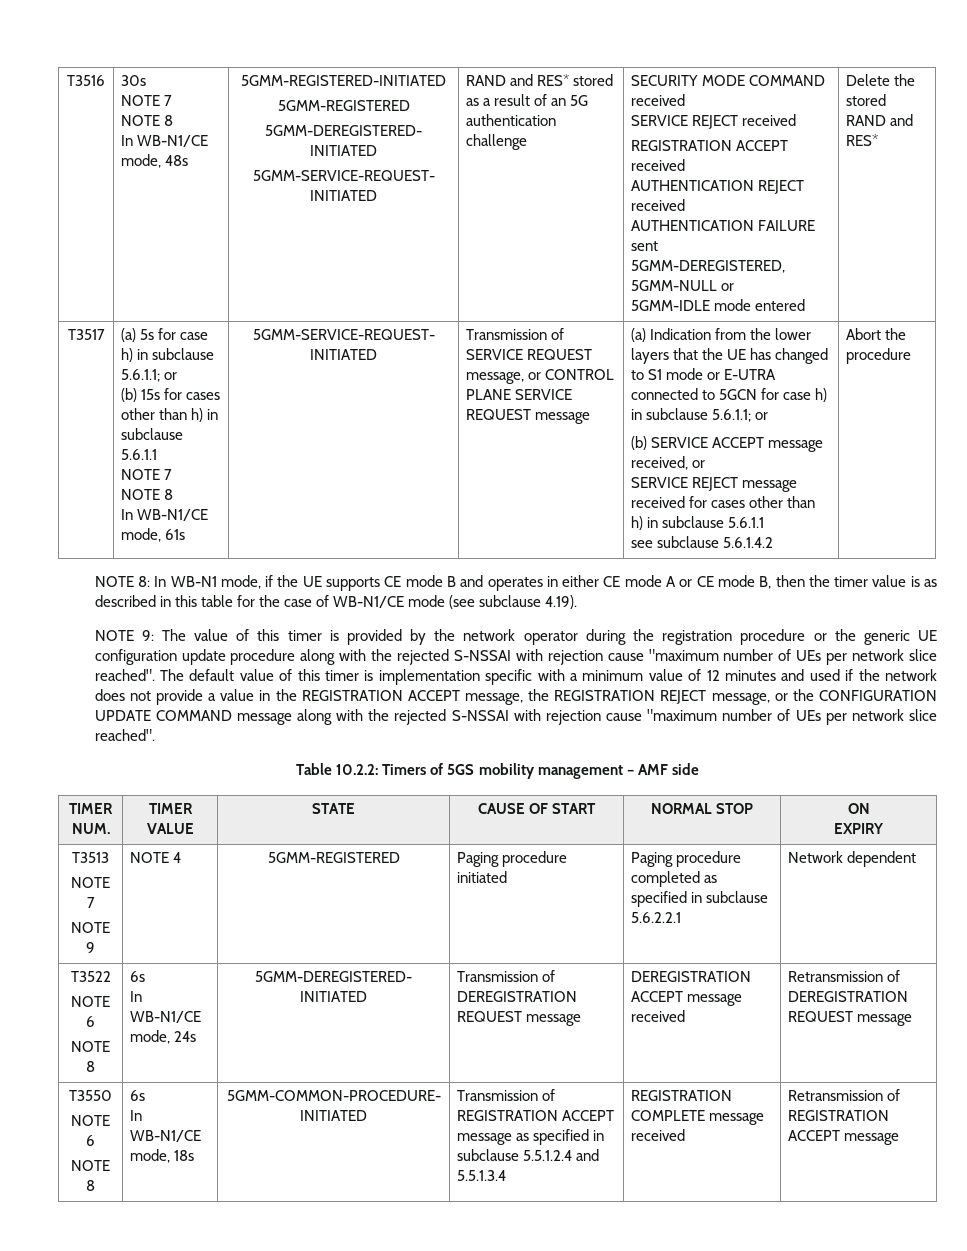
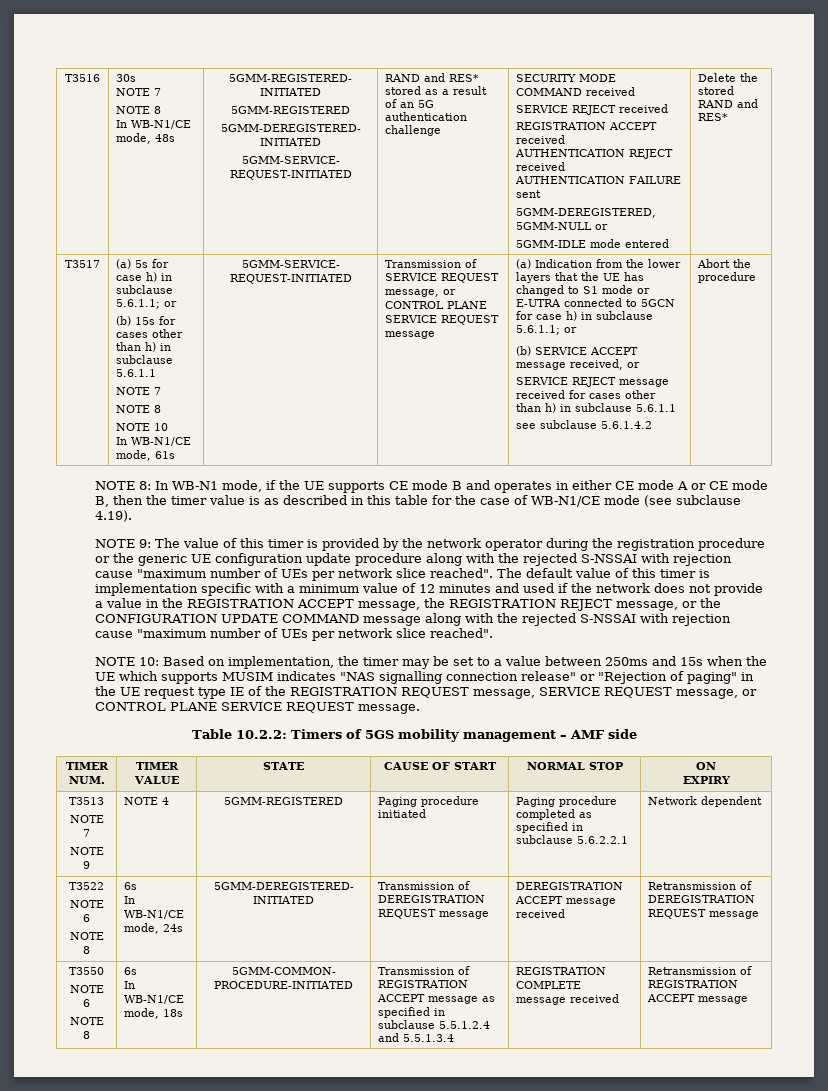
(174, 494) none -> [116,423,169,431] // NOTE 10
(155, 735) none -> [95,656,768,669] [95,671,755,684] [95,686,758,699] [95,702,421,714] // NOTE 10: Based on implementation, the timer may be set to a value between 250ms and 15s when the UE which supports MUSIM indicates "NAS signalling connection release" or "Rejection of paging" in the UE request type IE of the REGISTRATION REQUEST message, SERVICE REQUEST message, or CONTROL PLANE SERVICE REQUEST message.

